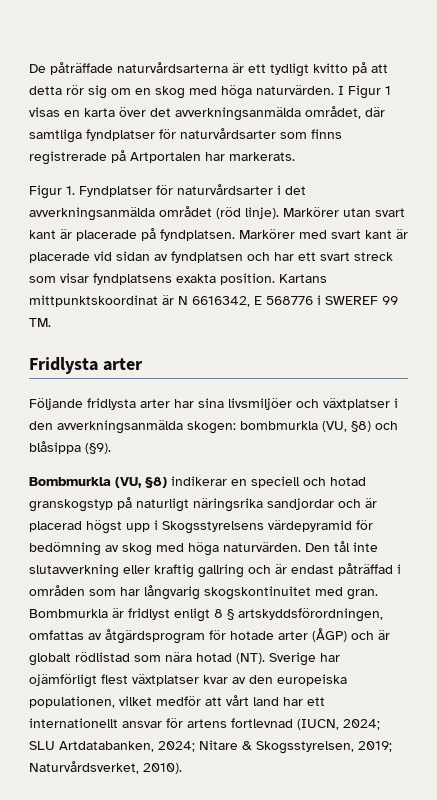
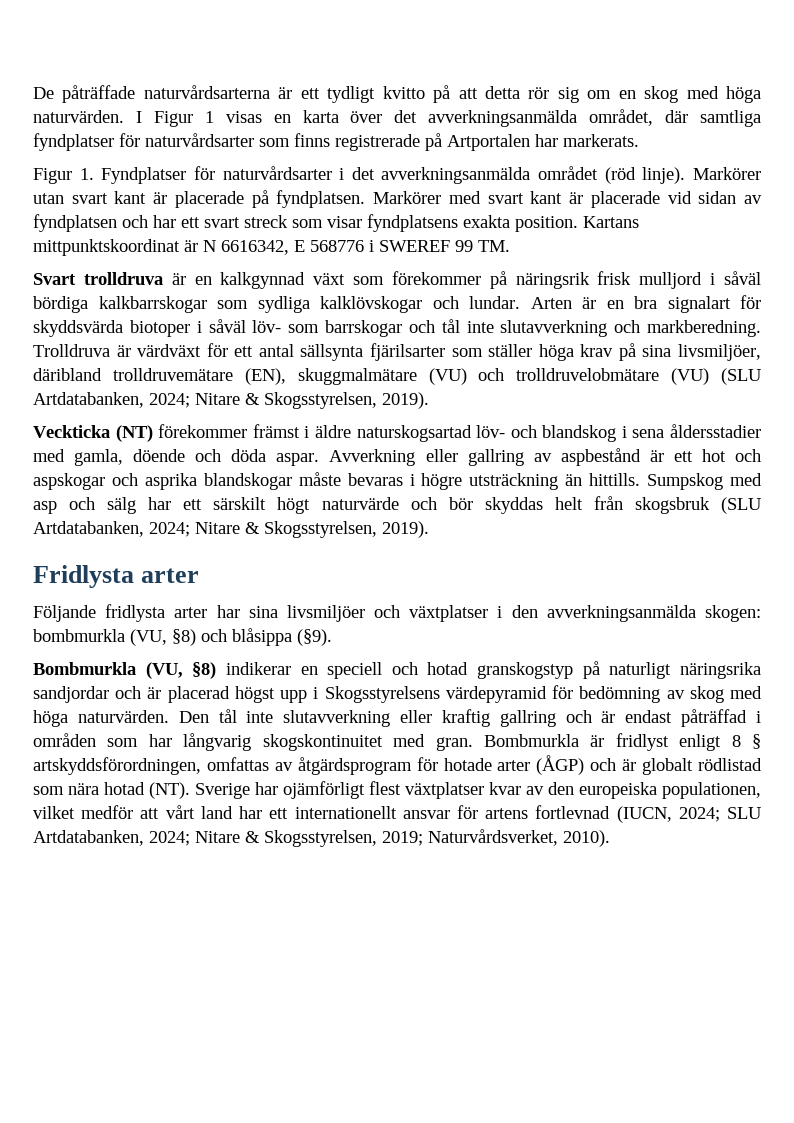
(51, 322) none -> [33,271,761,289] [33,295,761,313] [33,319,761,337] [33,343,761,361] [33,368,761,385] [33,392,429,409] [33,424,761,442] [33,448,761,466] [33,472,762,490] [33,496,761,514] [33,521,429,538] // Svart trolldruva är en kalkgynnad växt som förekommer på näringsrik frisk mulljord i såväl bördiga kalkbarrskogar som sydliga kalklövskogar och lundar. Arten är en bra signalart för skyddsvärda biotoper i såväl löv- som barrskogar och tål inte slutavverkning och markberedning. Trolldruva är värdväxt för ett antal sällsynta fjärilsarter som ställer höga krav på sina livsmiljöer, däribland trolldruvemätare (EN), skuggmalmätare (VU) och trolldruvelobmätare (VU) (SLU Artdatabanken, 2024; Nitare & Skogsstyrelsen, 2019). // Veckticka (NT) förekommer främst i äldre naturskogsartad löv- och blandskog i sena åldersstadier med gamla, döende och döda aspar. Avverkning eller gallring av aspbestånd är ett hot och aspskogar och asprika blandskogar måste bevaras i högre utsträckning än hittills. Sumpskog med asp och sälg har ett särskilt högt naturvärde och bör skyddas helt från skogsbruk (SLU Artdatabanken, 2024; Nitare & Skogsstyrelsen, 2019).

